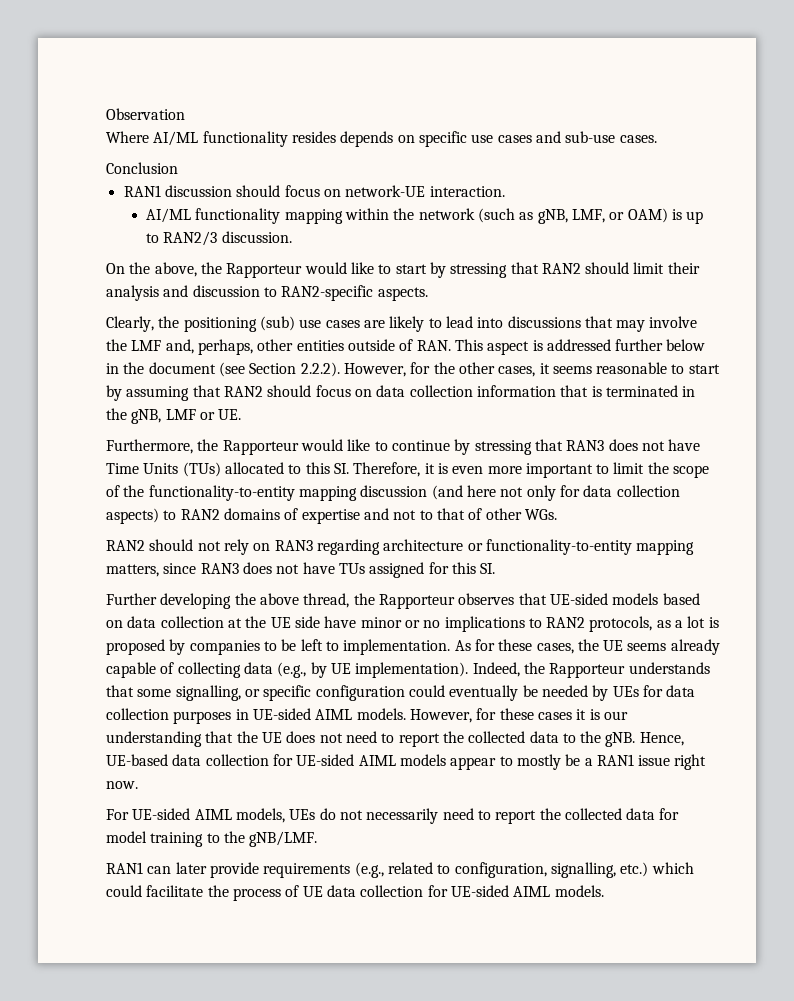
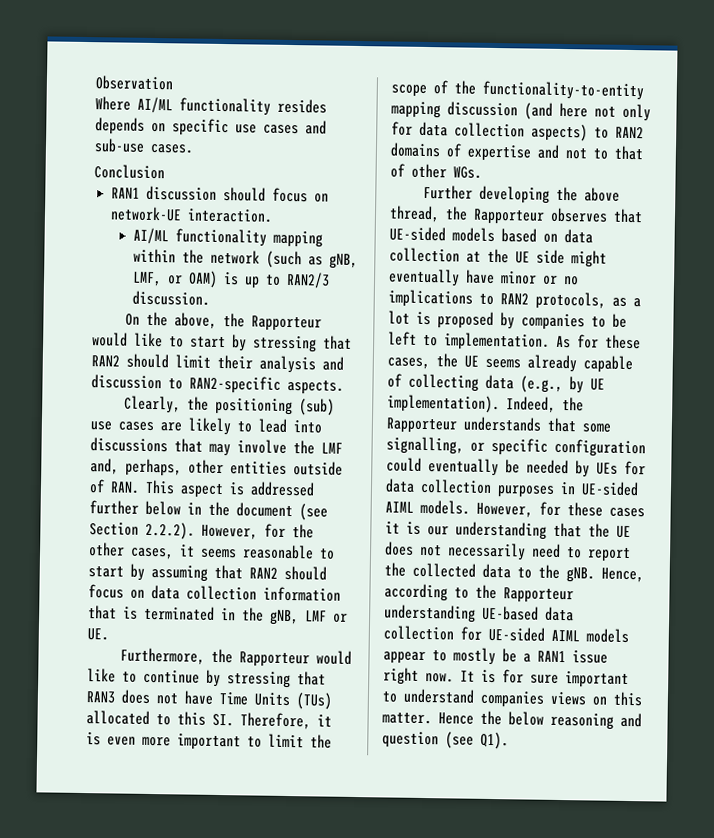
[106,539,695,555] [106,562,496,578] // RAN2 should not rely on RAN3 regarding architecture or functionality-to-entity mapping matters, since RAN3 does not have TUs assigned for this SI. -> (482, 172) none
(320, 622) none -> [571,250,607,268] [388,268,460,287] might eventually
(343, 738) none -> [447,542,526,561] necessarily
(684, 739) none -> [384,583,574,604] [384,604,476,623] according to the Rapporteur understanding
[106,808,680,824] [106,831,318,847] [106,862,694,878] [106,885,604,901] // For UE-sided AIML models, UEs do not necessarily need to report the collected data for model training to the gNB/LMF. // RAN1 can later provide requirements (e.g., related to configuration, signalling, etc.) which could facilitate the process of UE data collection for UE-sided AIML models. -> [460,669,629,689] [382,688,643,708] [382,710,642,730] [382,731,509,750] It is for sure important to understand companies views on this matter. Hence the below reasoning and question (see Q1).

